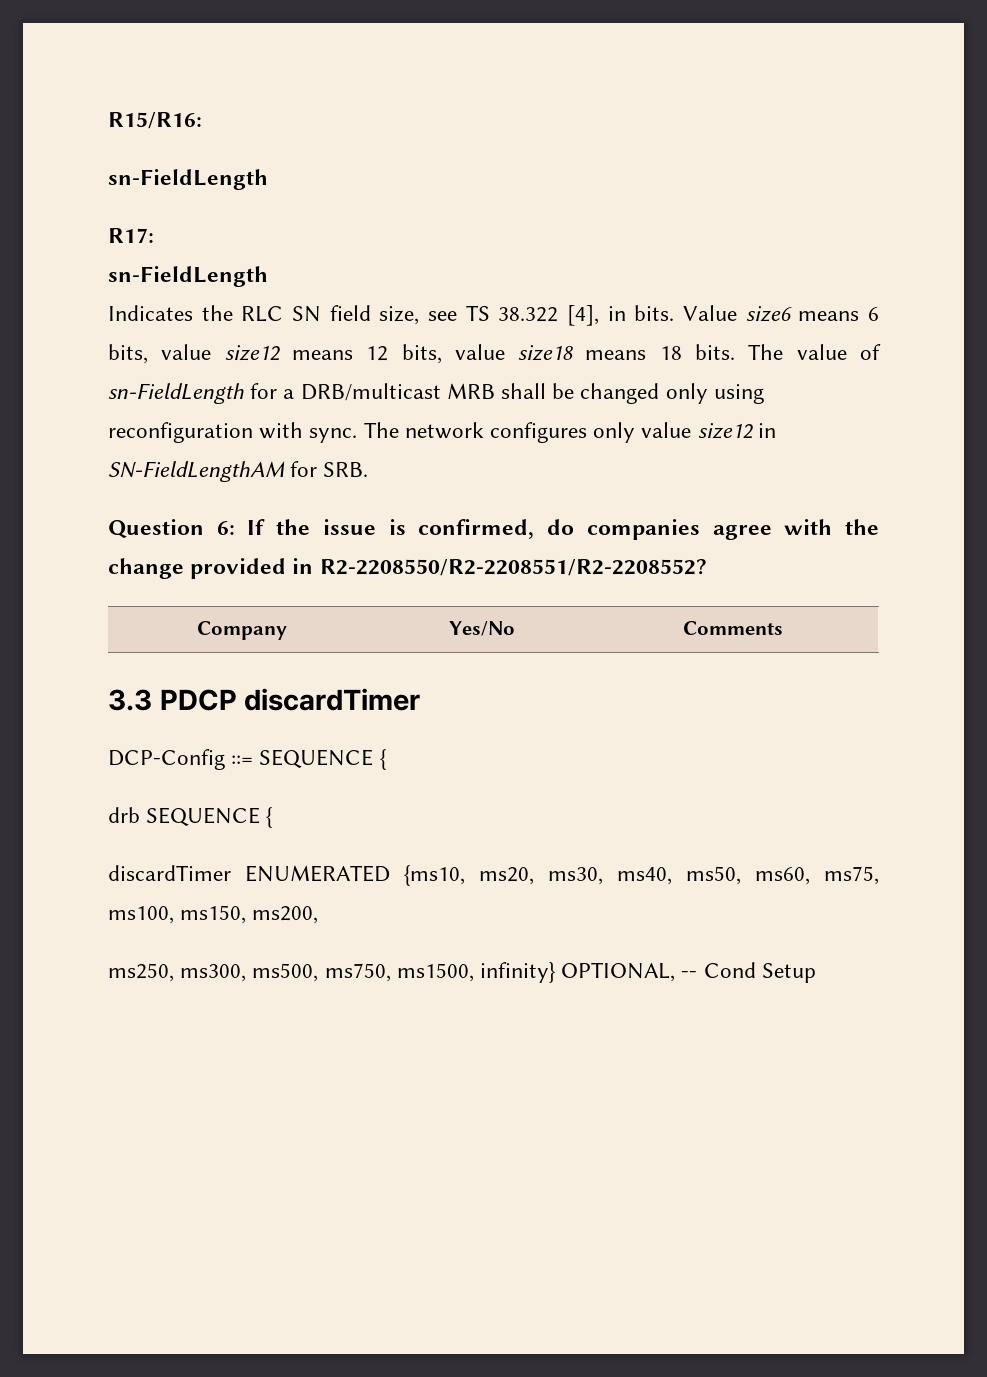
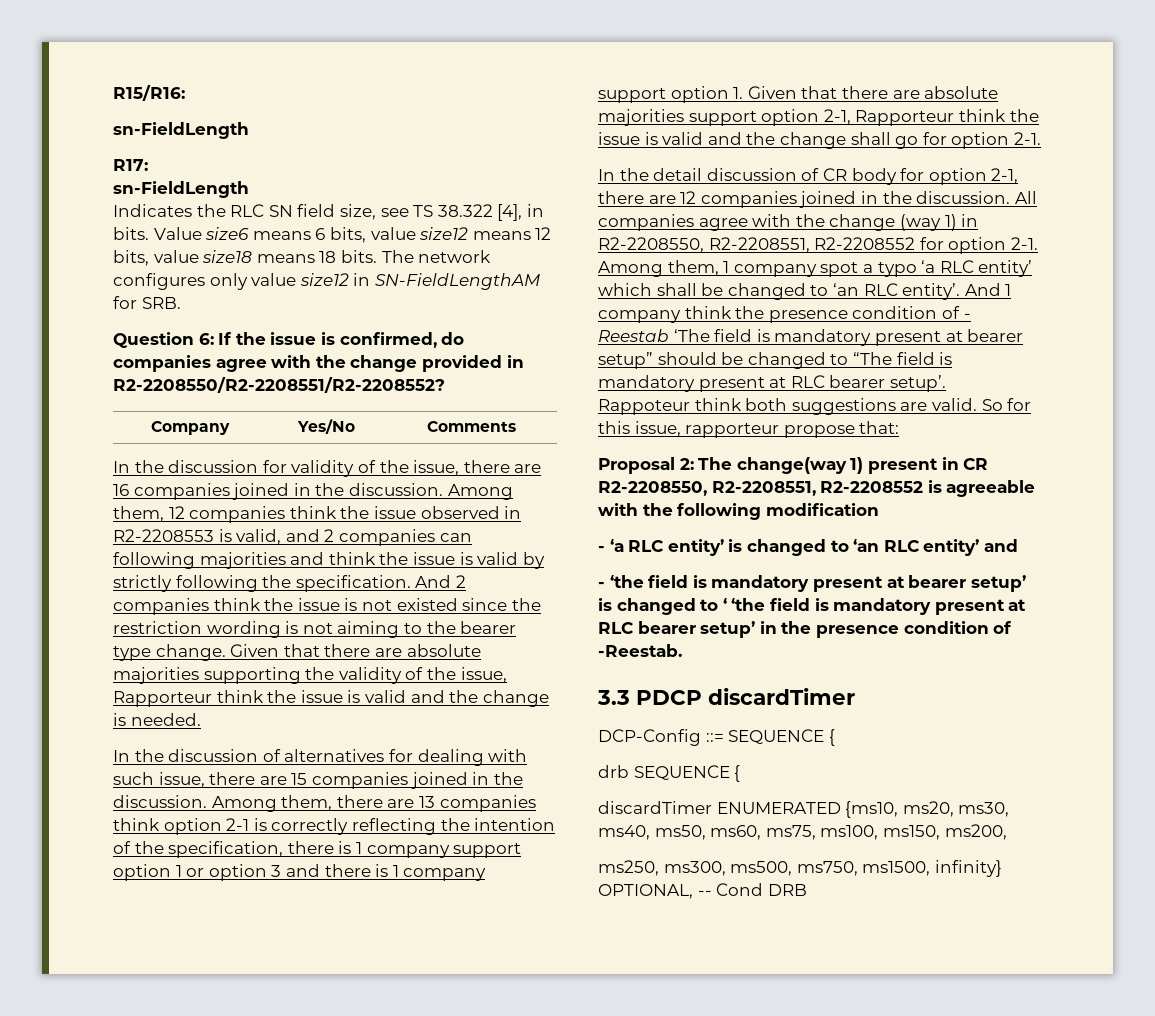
[796,344,881,360] [108,383,764,404] [108,422,399,443] value of sn-FieldLength for a DRB/multicast MRB shall be changed only using reconfiguration with sync. The -> (414, 256) none
(783, 628) none -> [113,460,542,477] [113,483,513,500] [113,506,522,523] [113,529,472,546] [113,552,545,569] [113,575,466,592] [113,598,541,615] [113,621,517,638] [113,644,481,661] [113,667,507,684] [113,690,549,707] [113,713,201,726] [113,749,528,766] [113,772,523,789] [113,795,536,812] [113,818,556,835] [113,841,522,858] [113,864,487,881] [598,86,999,103] [598,109,1039,126] [598,132,1041,149] [598,168,1019,185] [598,191,1037,208] [598,214,979,231] [598,237,1038,254] [598,260,1033,277] [598,283,1012,300] [598,306,971,323] [598,329,1024,346] [598,352,953,369] [598,375,946,392] [598,398,1032,415] [598,421,900,438] [598,457,989,474] [598,480,1036,497] [598,503,879,520] [598,539,1018,556] [598,575,1026,592] [598,598,1027,615] [598,621,1013,638] [598,644,682,657] // In the discussion for validity of the issue, there are 16 companies joined in the discussion. Among them, 12 companies think the issue observed in R2-2208553 is valid, and 2 companies can following majorities and think the issue is valid by strictly following the specification. And 2 companies think the issue is not existed since the restriction wording is not aiming to the bearer type change. Given that there are absolute majorities supporting the validity of the issue, Rapporteur think the issue is valid and the change is needed. // In the discussion of alternatives for dealing with such issue, there are 15 companies joined in the discussion. Among them, there are 13 companies think option 2-1 is correctly reflecting the intention of the specification, there is 1 company support option 1 or option 3 and there is 1 company support option 1. Given that there are absolute majorities support option 2-1, Rapporteur think the issue is valid and the change shall go for option 2-1. // In the detail discussion of CR body for option 2-1, there are 12 companies joined in the discussion. All companies agree with the change (way 1) in R2-2208550, R2-2208551, R2-2208552 for option 2-1. Among them, 1 company spot a typo ‘a RLC entity’ which shall be changed to ‘an RLC entity’. And 1 company think the presence condition of - Reestab ‘The field is mandatory present at bearer setup” should be changed to “The field is mandatory present at RLC bearer setup’. Rappoteur think both suggestions are valid. So for this issue, rapporteur propose that: // Proposal 2: The change(way 1) present in CR R2-2208550, R2-2208551, R2-2208552 is agreeable with the following modification // - ‘a RLC entity’ is changed to ‘an RLC entity’ and // - ‘the field is mandatory present at bearer setup’ is changed to ‘ ‘the field is mandatory present at RLC bearer setup’ in the presence condition of -Reestab.
[761,963,816,983] Setup -> [767,884,807,896] DRB

